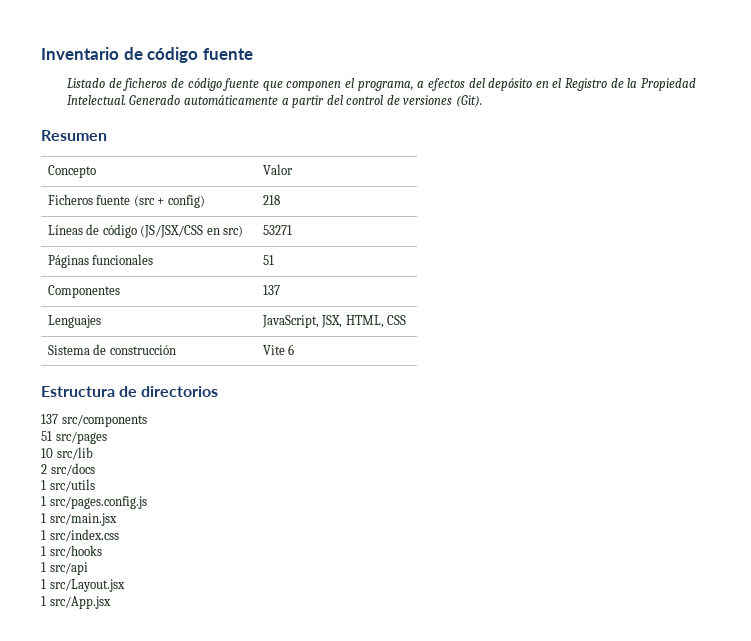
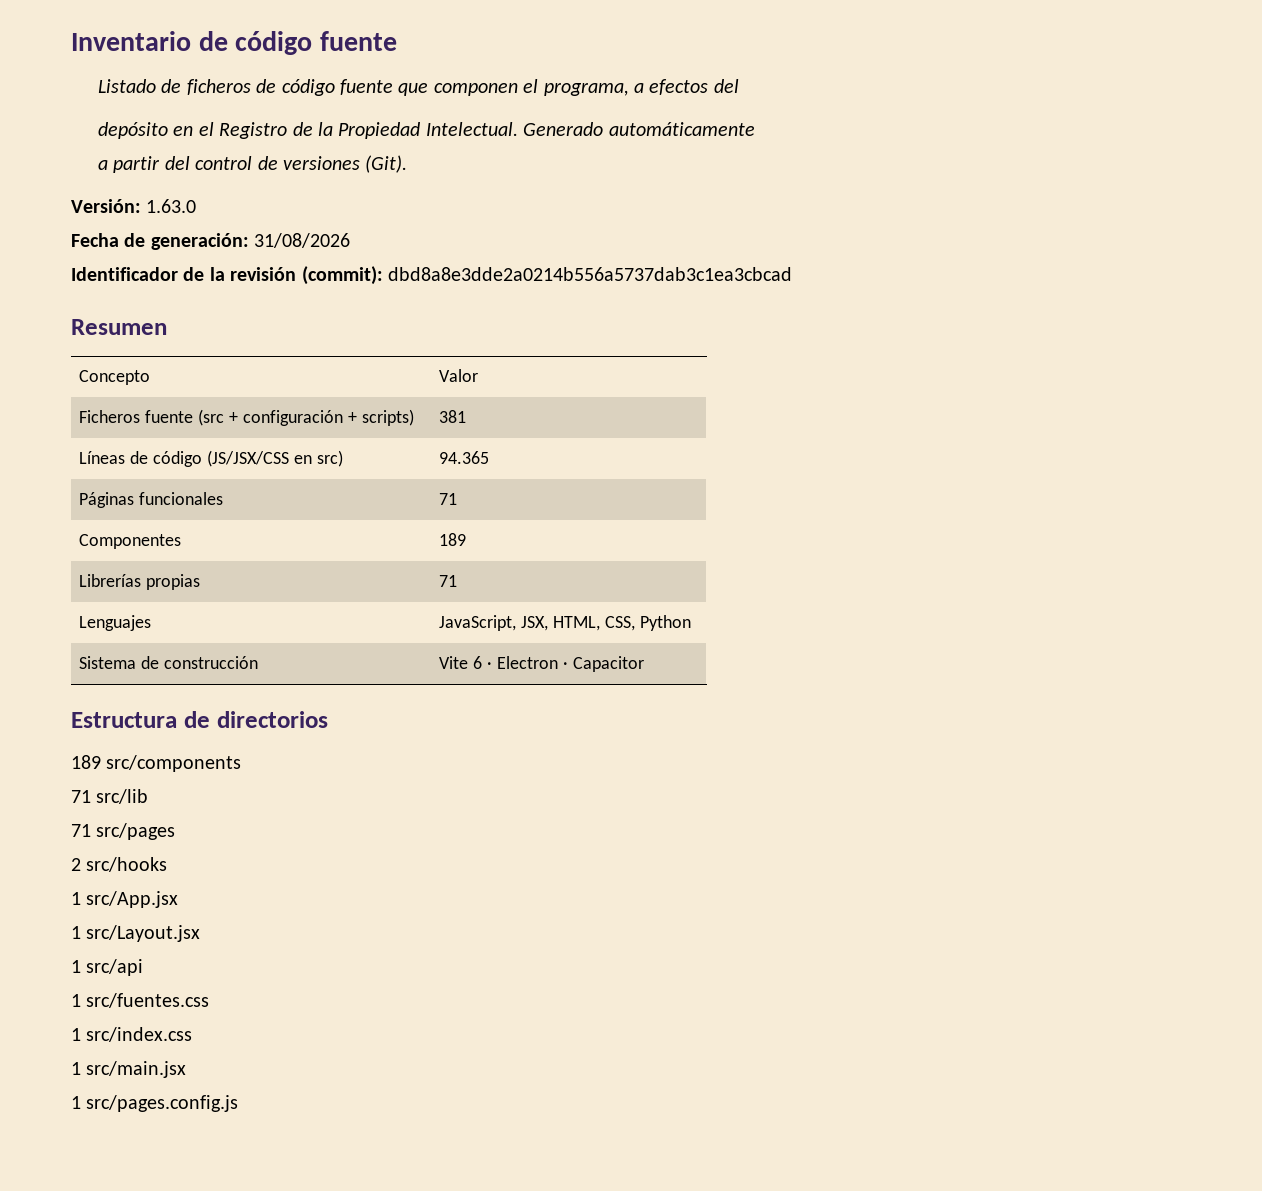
(485, 83) none -> (739, 86) //
(278, 100) none -> (755, 129) //
(482, 101) none -> [71,199,197,213] [71,233,351,250] [71,266,792,285] // Versión: 1.63.0 // Fecha de generación: 31/08/2026 // Identificador de la revisión (commit): dbd8a8e3dde2a0214b556a5737dab3c1ea3cbcad
[167,195,205,208] [262,195,280,205] config) | 218 -> [242,409,414,426] [439,410,467,423] configuración + scripts) | 381
[262,225,292,235] 53271 -> [439,451,490,464] 94.365
[262,255,274,265] 51 -> [439,493,458,505] 71
[262,285,280,295] 137 -> [439,533,467,546] [79,574,201,590] [439,575,458,587] 189 // Librerías propias | 71
[387,315,407,325] CSS -> [604,615,691,631] CSS, Python
(295, 349) none -> [487,656,644,672] · Electron · Capacitor
[41,414,58,424] 137 -> [71,755,101,769] 189
[41,431,52,441] 51 -> [71,789,149,804] [71,824,91,837] 71 src/lib // 71
[41,447,93,460] // 10 src/lib -> (176, 831) none
[50,463,95,476] [41,479,95,492] [41,496,147,509] [41,513,117,526] [41,529,119,542] [41,545,102,558] [41,562,88,575] [41,579,125,592] [41,596,111,609] src/docs // 1 src/utils // 1 src/pages.config.js // 1 src/main.jsx // 1 src/index.css // 1 src/hooks // 1 src/api // 1 src/Layout.jsx // 1 src/App.jsx -> [86,857,168,872] [71,891,179,908] [71,925,201,942] [71,959,144,976] [71,993,210,1008] [71,1027,193,1042] [71,1061,187,1078] [71,1095,239,1112] src/hooks // 1 src/App.jsx // 1 src/Layout.jsx // 1 src/api // 1 src/fuentes.css // 1 src/index.css // 1 src/main.jsx // 1 src/pages.config.js

